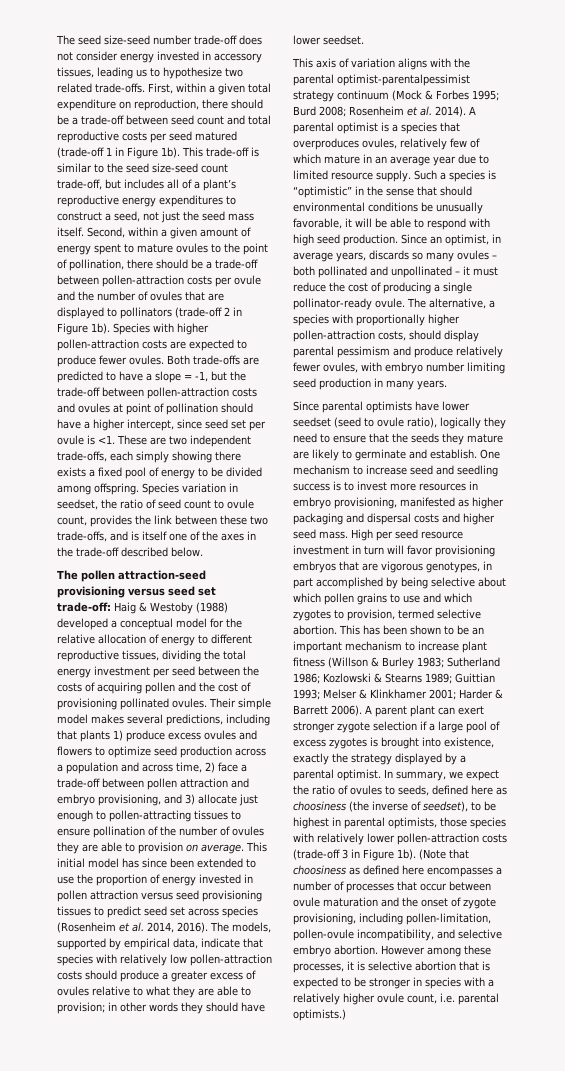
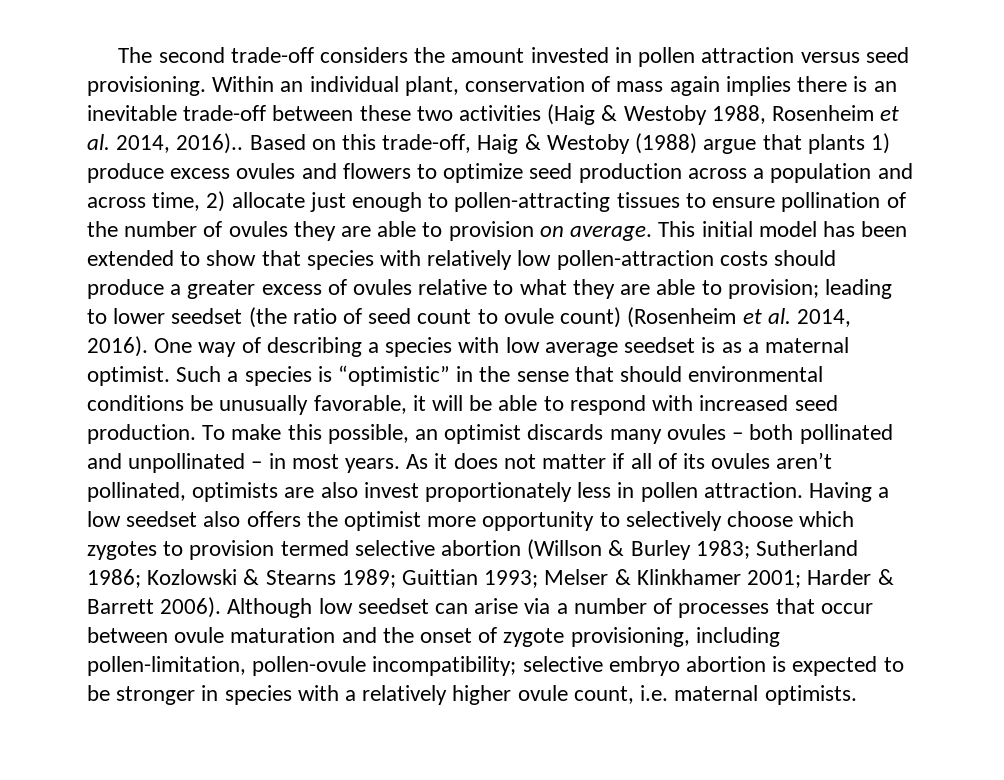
[56,35,262,45] [57,51,262,63] [57,67,243,79] [57,83,271,95] [57,99,263,111] [57,115,271,125] [57,131,237,143] [57,147,259,159] [57,163,228,173] [57,179,236,191] [57,195,236,207] [57,211,254,223] [57,227,251,239] [57,243,268,255] [57,259,258,271] [57,275,261,287] [57,291,224,301] [57,307,242,319] [57,323,209,335] [57,339,247,351] [57,355,259,367] [57,371,246,383] [57,387,257,399] [57,403,253,415] [57,419,266,431] [57,435,251,447] [57,451,241,463] [57,467,262,479] [57,483,238,495] [57,499,254,510] [57,515,268,527] [57,531,256,542] [57,547,203,557] [57,570,206,582] [57,586,216,598] [57,602,228,614] [57,618,242,630] [57,634,252,646] [57,650,246,662] [57,666,259,678] [57,682,251,694] [57,698,271,710] [57,714,270,726] The seed size-seed number trade-off does not consider energy invested in accessory tissues, leading us to hypothesize two related trade-offs. First, within a given total expenditure on reproduction, there should be a trade-off between seed count and total reproductive costs per seed matured (trade-off 1 in Figure 1b). This trade-off is similar to the seed size-seed count trade-off, but includes all of a plant’s reproductive energy expenditures to construct a seed, not just the seed mass itself. Second, within a given amount of energy spent to mature ovules to the point of pollination, there should be a trade-off between pollen-attraction costs per ovule and the number of ovules that are displayed to pollinators (trade-off 2 in Figure 1b). Species with higher pollen-attraction costs are expected to produce fewer ovules. Both trade-offs are predicted to have a slope = -1, but the trade-off between pollen-attraction costs and ovules at point of pollination should have a higher intercept, since seed set per ovule is <1. These are two independent trade-offs, each simply showing there exists a fixed pool of energy to be divided among offspring. Species variation in seedset, the ratio of seed count to ovule count, provides the link between these two trade-offs, and is itself one of the axes in the trade-off described below. // The pollen attraction-seed provisioning versus seed set trade-off: Haig & Westoby (1988) developed a conceptual model for the relative allocation of energy to different reproductive tissues, dividing the total energy investment per seed between the costs of acquiring pollen and the cost of provisioning pollinated ovules. Their simple model makes several predictions, including -> [118,47,909,67] [87,76,897,96] [87,104,900,125] [87,133,757,154] The second trade-off considers the amount invested in pollen attraction versus seed provisioning. Within an individual plant, conservation of mass again implies there is an inevitable trade-off between these two activities (Haig & Westoby 1988, Rosenheim et al. 2014, 2016).. Based on this trade-off, Haig & Westoby (1988) argue
[218,762,247,772] [57,778,249,790] [57,794,195,806] face a trade-off between pollen attraction and embryo provisioning, and 3) -> (226, 201) none
[142,858,167,868] since -> (855, 229) none
[57,874,253,886] [57,890,262,902] [57,906,258,918] [57,922,271,933] [57,938,240,950] use the proportion of energy invested in pollen attraction versus seed provisioning tissues to predict seed set across species (Rosenheim et al. 2014, 2016). The models, supported by empirical data, indicate -> [206,250,257,266] show
[108,1002,265,1014] [293,35,364,45] [292,58,470,70] [293,74,470,86] [293,90,499,102] [293,106,476,117] [293,122,460,134] [293,138,480,150] [293,154,489,166] [293,170,411,182] in other words they should have lower seedset. // This axis of variation aligns with the parental optimist-parentalpessimist strategy continuum (Mock & Forbes 1995; Burd 2008; Rosenheim et al. 2014). A parental optimist is a species that overproduces ovules, relatively few of which mature in an average year due to limited resource supply. -> [824,279,892,299] [87,307,851,328] [87,336,849,357] [87,366,170,386] leading to lower seedset (the ratio of seed count to ovule count) (Rosenheim et al. 2014, 2016). One way of describing a species with low average seedset is as a maternal optimist.
[293,234,314,246] high -> [699,395,789,411] increased
[401,234,501,246] [293,250,423,262] Since an optimist, in average years, discards so -> [202,424,604,444] To make this possible, an optimist discards
[463,266,498,276] [293,282,472,294] [293,298,495,310] [293,314,460,326] [293,330,479,342] [293,346,503,358] [293,362,505,374] [293,378,447,390] [293,401,470,413] [293,417,506,429] [293,433,503,445] [293,449,500,461] [293,465,498,477] [293,481,478,491] [293,497,504,509] [293,513,495,525] [293,529,463,541] [293,545,495,557] [293,561,492,573] [293,577,506,589] [293,593,441,605] it must reduce the cost of producing a single pollinator-ready ovule. The alternative, a species with proportionally higher pollen-attraction costs, should display parental pessimism and produce relatively fewer ovules, with embryo number limiting seed production in many years. // Since parental optimists have lower seedset (seed to ovule ratio), logically they need to ensure that the seeds they mature are likely to germinate and establish. One mechanism to increase seed and seedling success is to invest more resources in embryo provisioning, manifested as higher packaging and dispersal costs and higher seed mass. High per seed resource investment in turn will favor provisioning embryos that are vigorous genotypes, in part accomplished by being selective about which pollen grains to use and -> [268,452,833,473] [87,482,890,502] [87,511,794,531] in most years. As it does not matter if all of its ovules aren’t pollinated, optimists are also invest proportionately less in pollen attraction. Having a low seedset also offers the optimist more opportunity to selectively choose
[347,609,395,621] provision, -> [189,540,275,560] provision
[293,625,484,635] [293,641,487,653] [293,657,325,667] abortion. This has been shown to be an important mechanism to increase plant fitness -> [441,540,522,556] abortion
[365,705,484,717] [293,721,500,733] [293,737,494,749] [293,753,466,765] [293,769,499,781] [293,785,507,796] [293,801,496,812] [293,817,506,829] [293,833,507,845] [293,849,469,861] [293,865,493,877] A parent plant can exert stronger zygote selection if a large pool of excess zygotes is brought into existence, exactly the strategy displayed by a parental optimist. In summary, we expect the ratio of ovules to seeds, defined here as choosiness (the inverse of seedset), to be highest in parental optimists, those species with relatively lower pollen-attraction costs (trade-off 3 in Figure 1b). (Note that choosiness as defined here encompasses -> [227,598,551,618] Although low seedset can arise via
[357,929,502,941] [293,945,491,957] [293,961,479,973] incompatibility, and selective embryo abortion. However among these processes, it is selective abortion that -> [372,656,767,676] incompatibility; selective embryo abortion
[458,993,499,1005] [293,1009,346,1021] parental optimists.) -> [674,685,857,705] maternal optimists.

